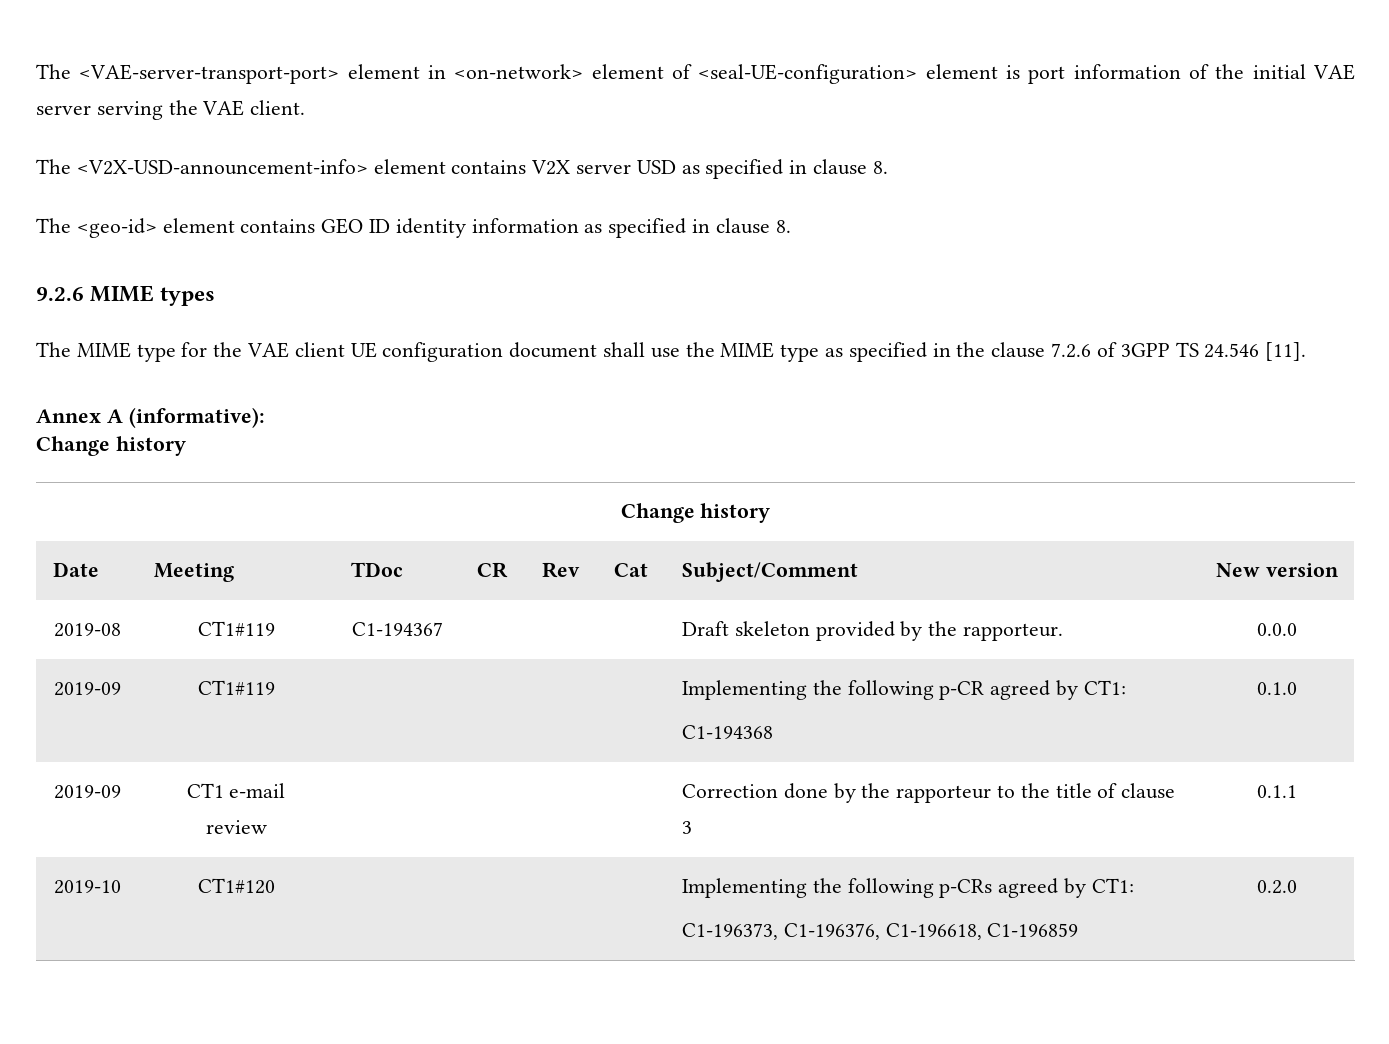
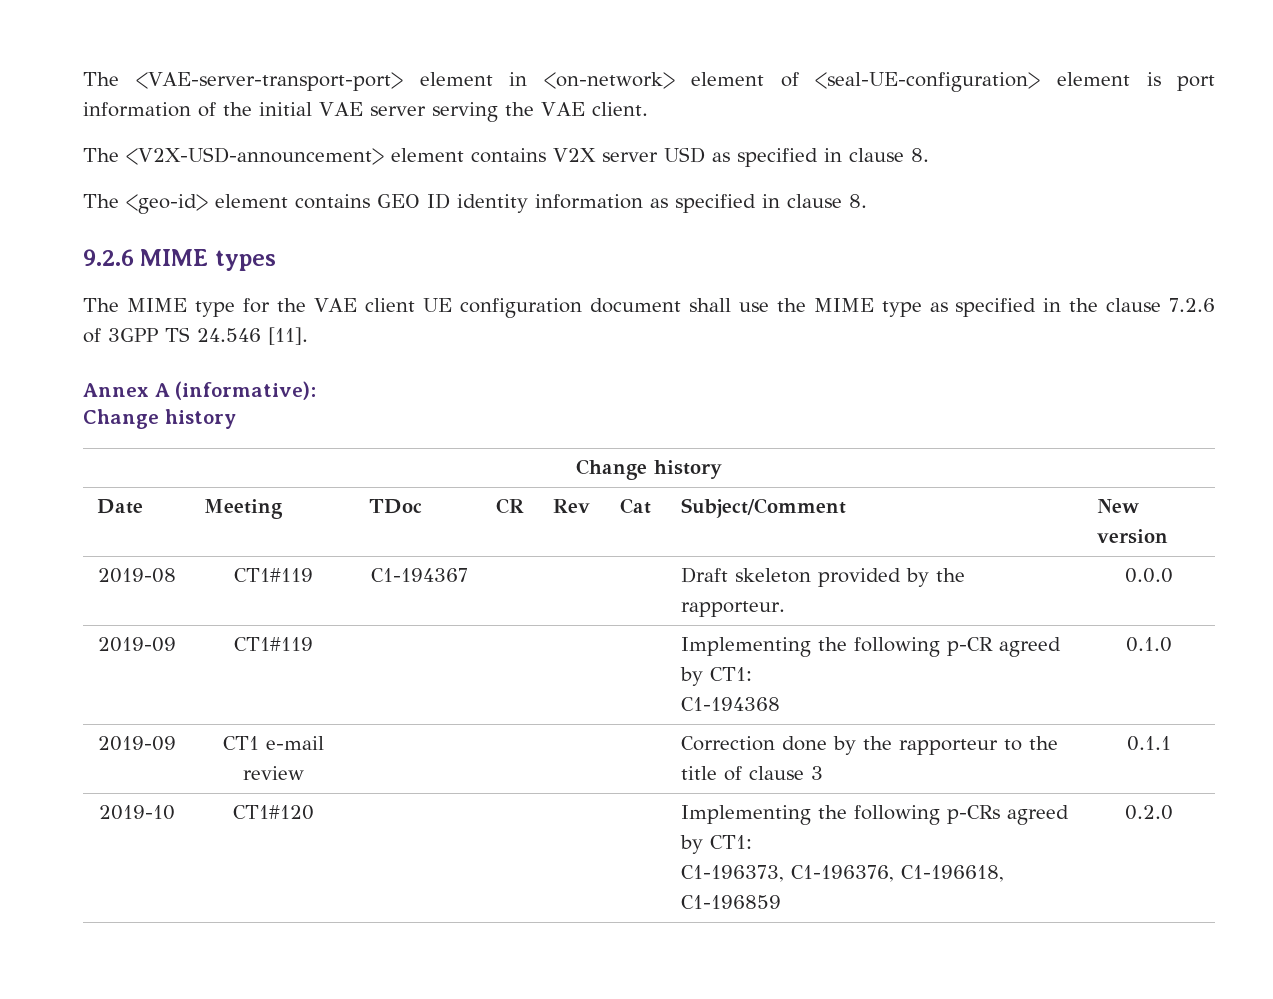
[76,159,368,175] <V2X-USD-announcement-info> -> [126,147,384,165] <V2X-USD-announcement>

